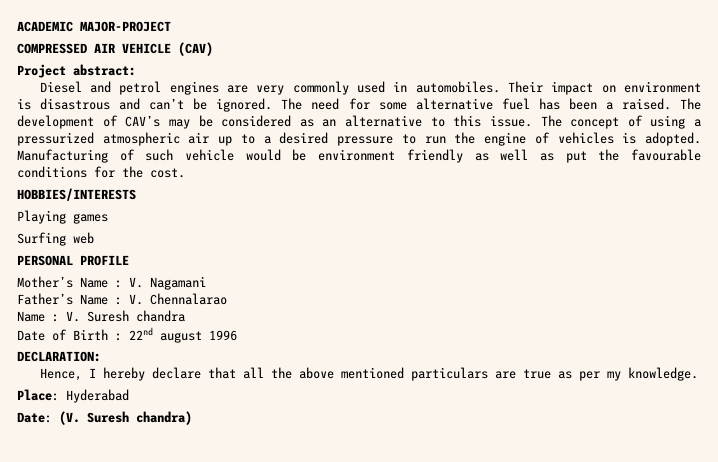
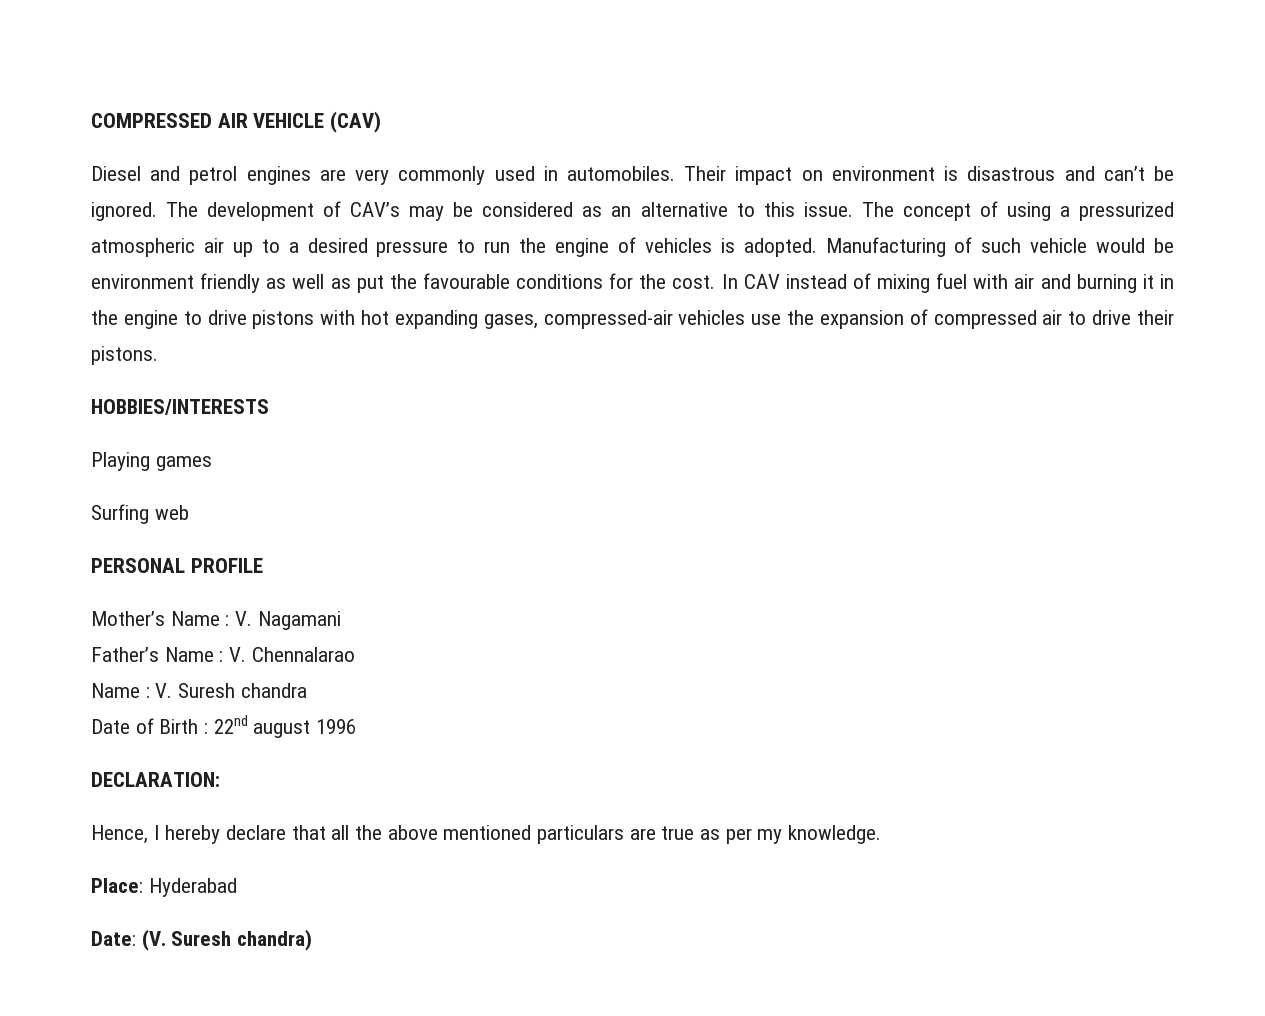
[17,21,171,32] ACADEMIC MAJOR-PROJECT // -> (91, 120) none
[17,64,136,78] // Project abstract: -> (382, 122) none
[311,98,701,110] need for some alternative fuel has been a raised. The -> (199, 209) none
(185, 173) none -> [721,273,1175,293] [91,309,1175,329] [91,346,158,365] In CAV instead of mixing fuel with air and burning it in the engine to drive pistons with hot expanding gases, compressed-air vehicles use the expansion of compressed air to drive their pistons.

